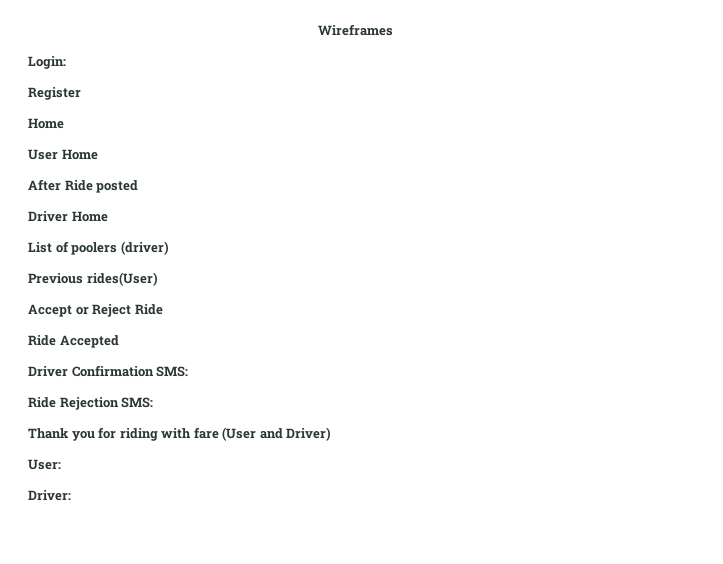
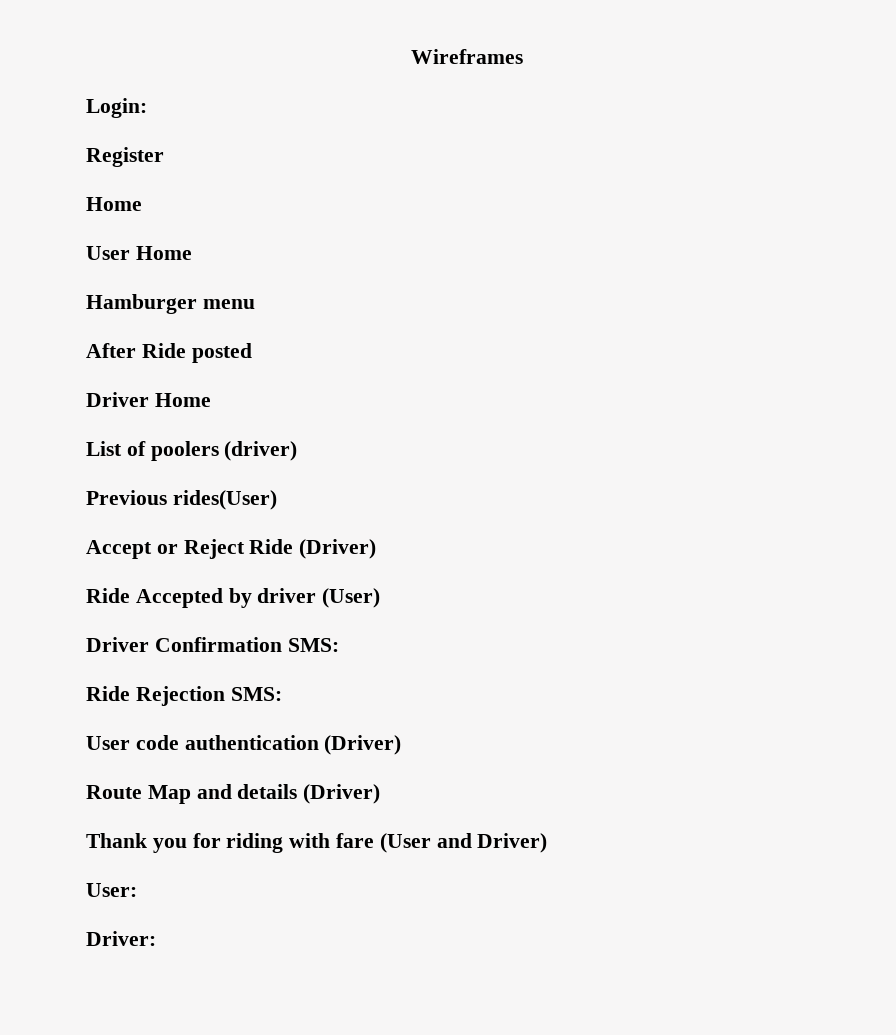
(98, 154) none -> [86,294,255,314] // Hamburger menu
(163, 309) none -> [299,539,377,559] (Driver)
(119, 341) none -> [228,588,381,608] by driver (User)
(154, 402) none -> [86,735,402,755] [86,784,381,804] // User code authentication (Driver) // Route Map and details (Driver)

